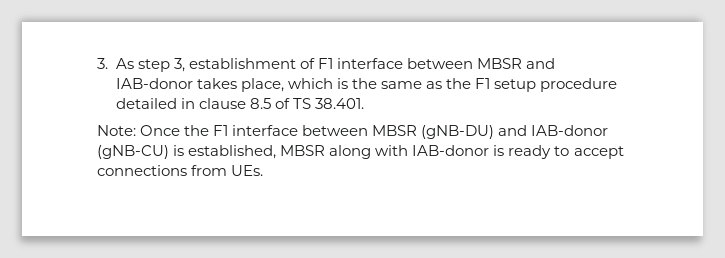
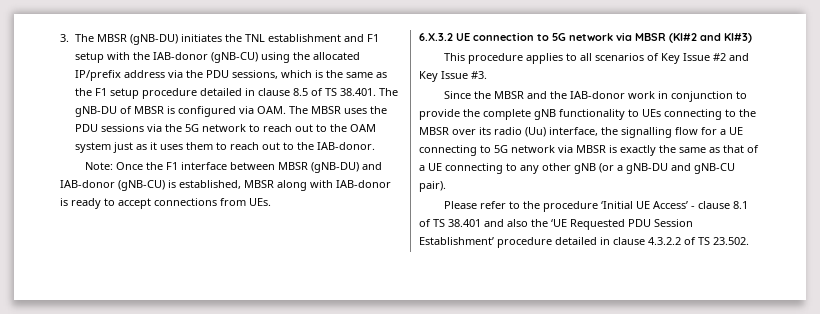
[115,58,555,72] [115,78,284,92] As step 3, establishment of F1 interface between MBSR and IAB-donor takes place, -> [74,34,379,45] [74,52,360,63] [74,70,278,81] The MBSR (gNB-DU) initiates the TNL establishment and F1 setup with the IAB-donor (gNB-CU) using the allocated IP/prefix address via the PDU sessions,
(364, 103) none -> [378,88,398,96] [74,106,387,117] [74,124,376,132] [74,142,375,153] The gNB-DU of MBSR is configured via OAM. The MBSR uses the PDU sessions via the 5G network to reach out to the OAM system just as it uses them to reach out to the IAB-donor.
(264, 170) none -> [419,32,752,43] [444,53,750,64] [419,71,487,82] [444,91,748,102] [419,109,756,120] [419,127,743,138] [419,145,759,156] [419,163,735,174] [419,181,446,192] [444,201,749,212] [419,219,693,230] [419,237,749,248] // 6.X.3.2 UE connection to 5G network via MBSR (KI#2 and KI#3) // This procedure applies to all scenarios of Key Issue #2 and Key Issue #3. // Since the MBSR and the IAB-donor work in conjunction to provide the complete gNB functionality to UEs connecting to the MBSR over its radio (Uu) interface, the signalling flow for a UE connecting to 5G network via MBSR is exactly the same as that of a UE connecting to any other gNB (or a gNB-DU and gNB-CU pair). // Please refer to the procedure ‘Initial UE Access’ - clause 8.1 of TS 38.401 and also the ‘UE Requested PDU Session Establishment’ procedure detailed in clause 4.3.2.2 of TS 23.502.

